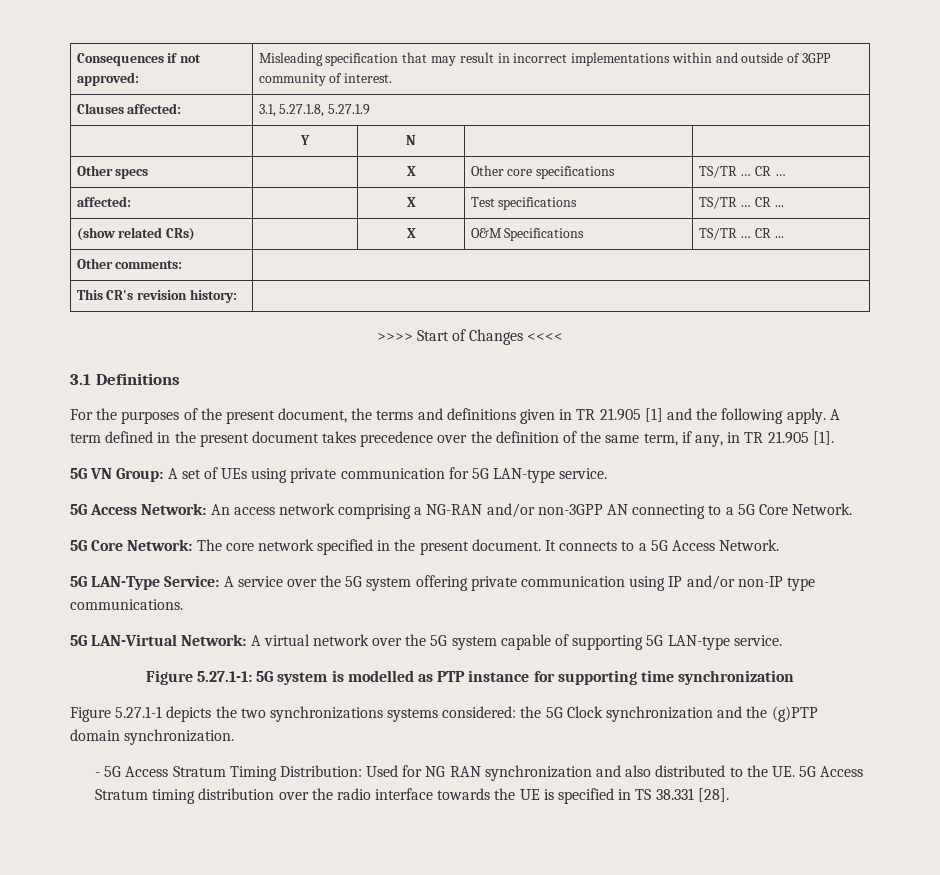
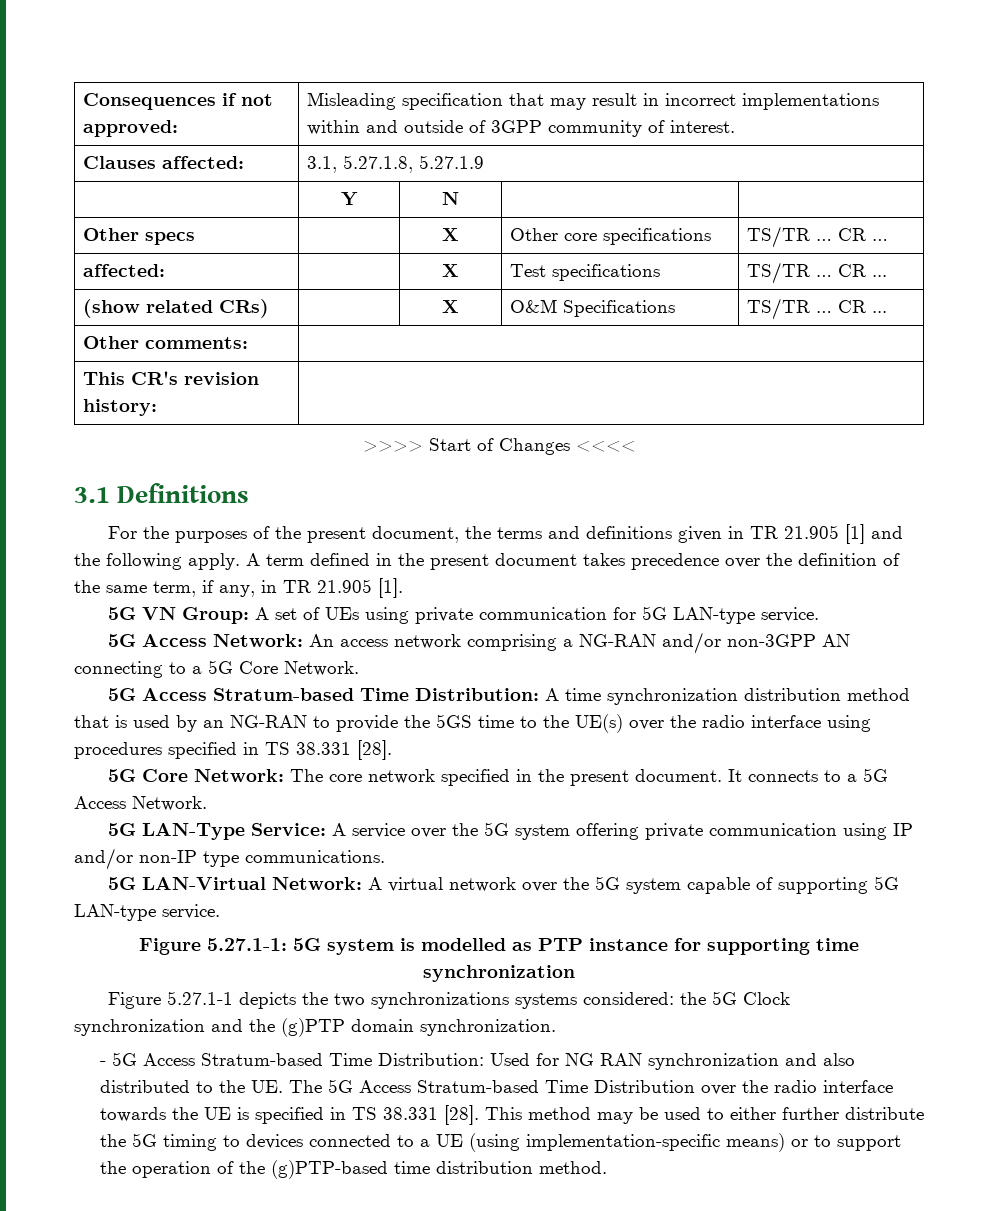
(853, 509) none -> [107,688,910,705] [74,714,871,733] [74,740,392,760] // 5G Access Stratum-based Time Distribution: A time synchronization distribution method that is used by an NG-RAN to provide the 5GS time to the UE(s) over the radio interface using procedures specified in TS 38.331 [28].
[172,766,277,781] Stratum Timing -> [200,1053,372,1066] Stratum-based Time
[799,766,864,777] [94,788,275,804] 5G Access Stratum timing distribution -> [288,1079,695,1093] The 5G Access Stratum-based Time Distribution
(729, 795) none -> [484,1107,924,1124] [99,1133,901,1152] [99,1160,607,1179] This method may be used to either further distribute the 5G timing to devices connected to a UE (using implementation-specific means) or to support the operation of the (g)PTP-based time distribution method.

